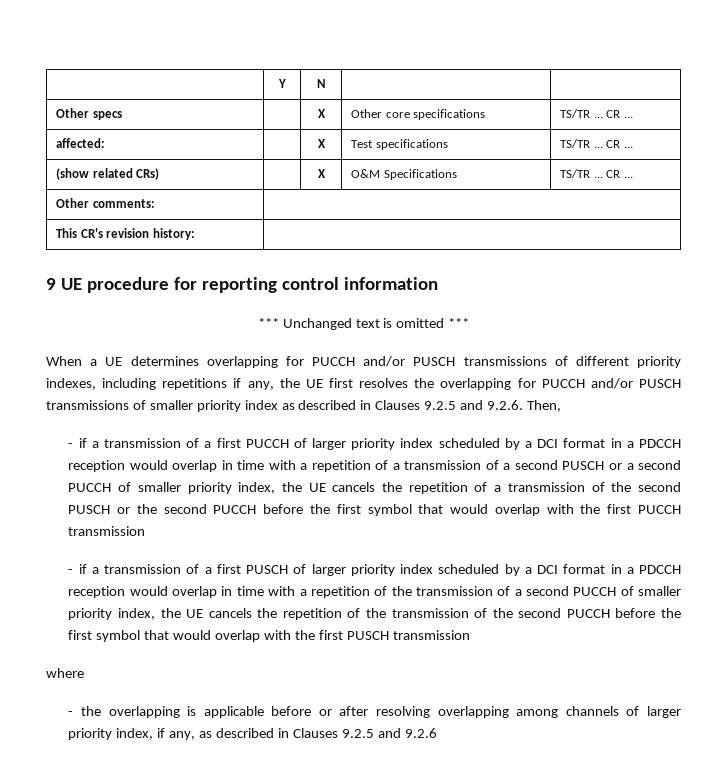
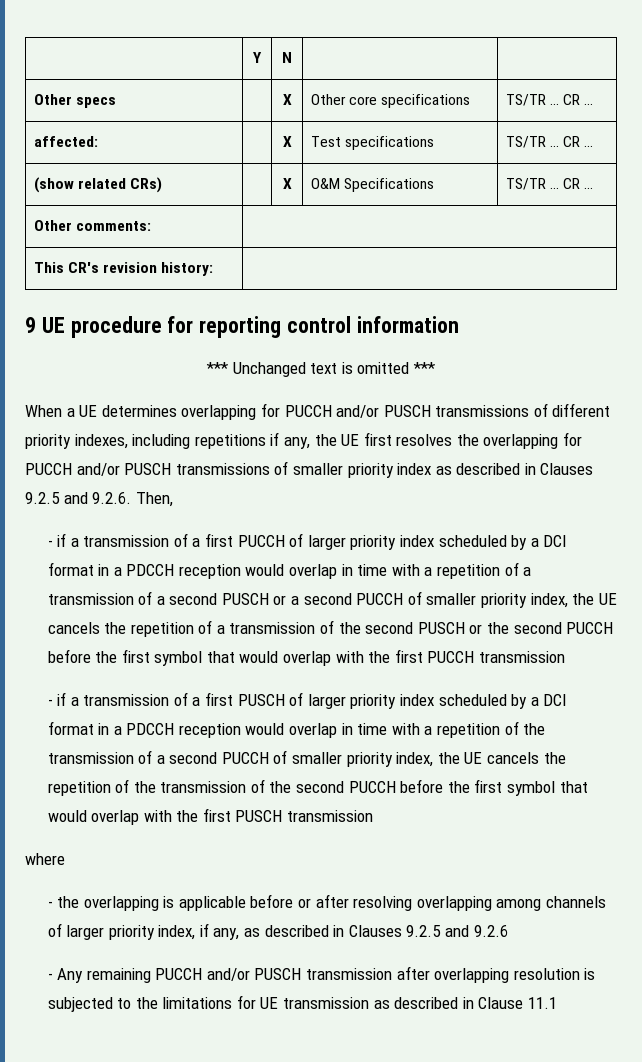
(437, 733) none -> [47,966,596,983] [47,995,558,1012] // - Any remaining PUCCH and/or PUSCH transmission after overlapping resolution is subjected to the limitations for UE transmission as described in Clause 11.1

